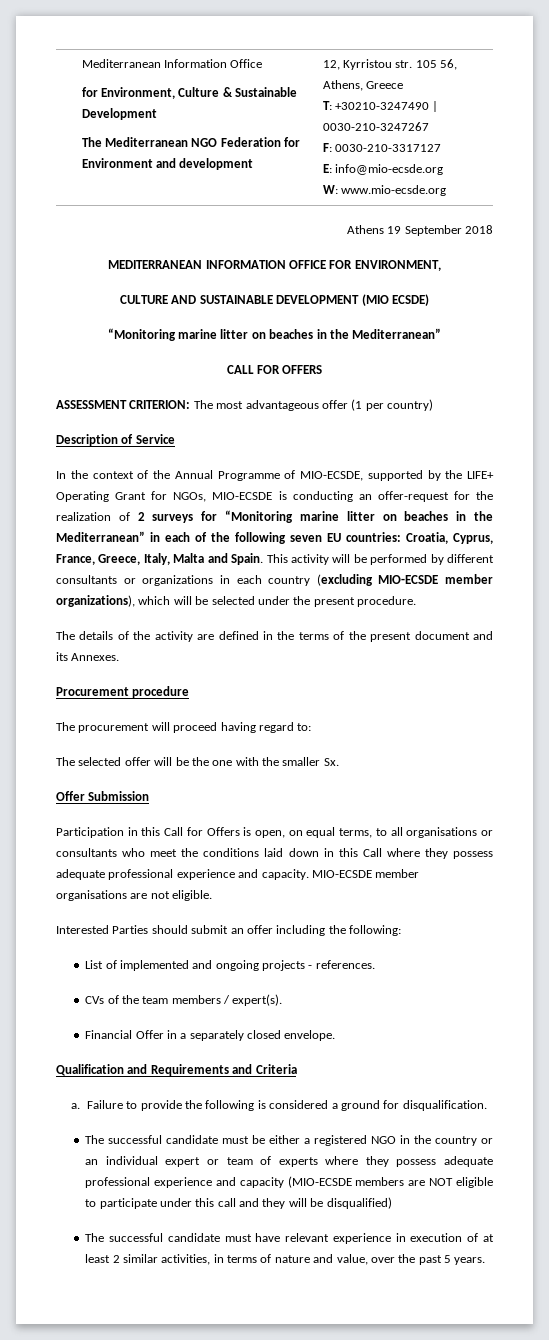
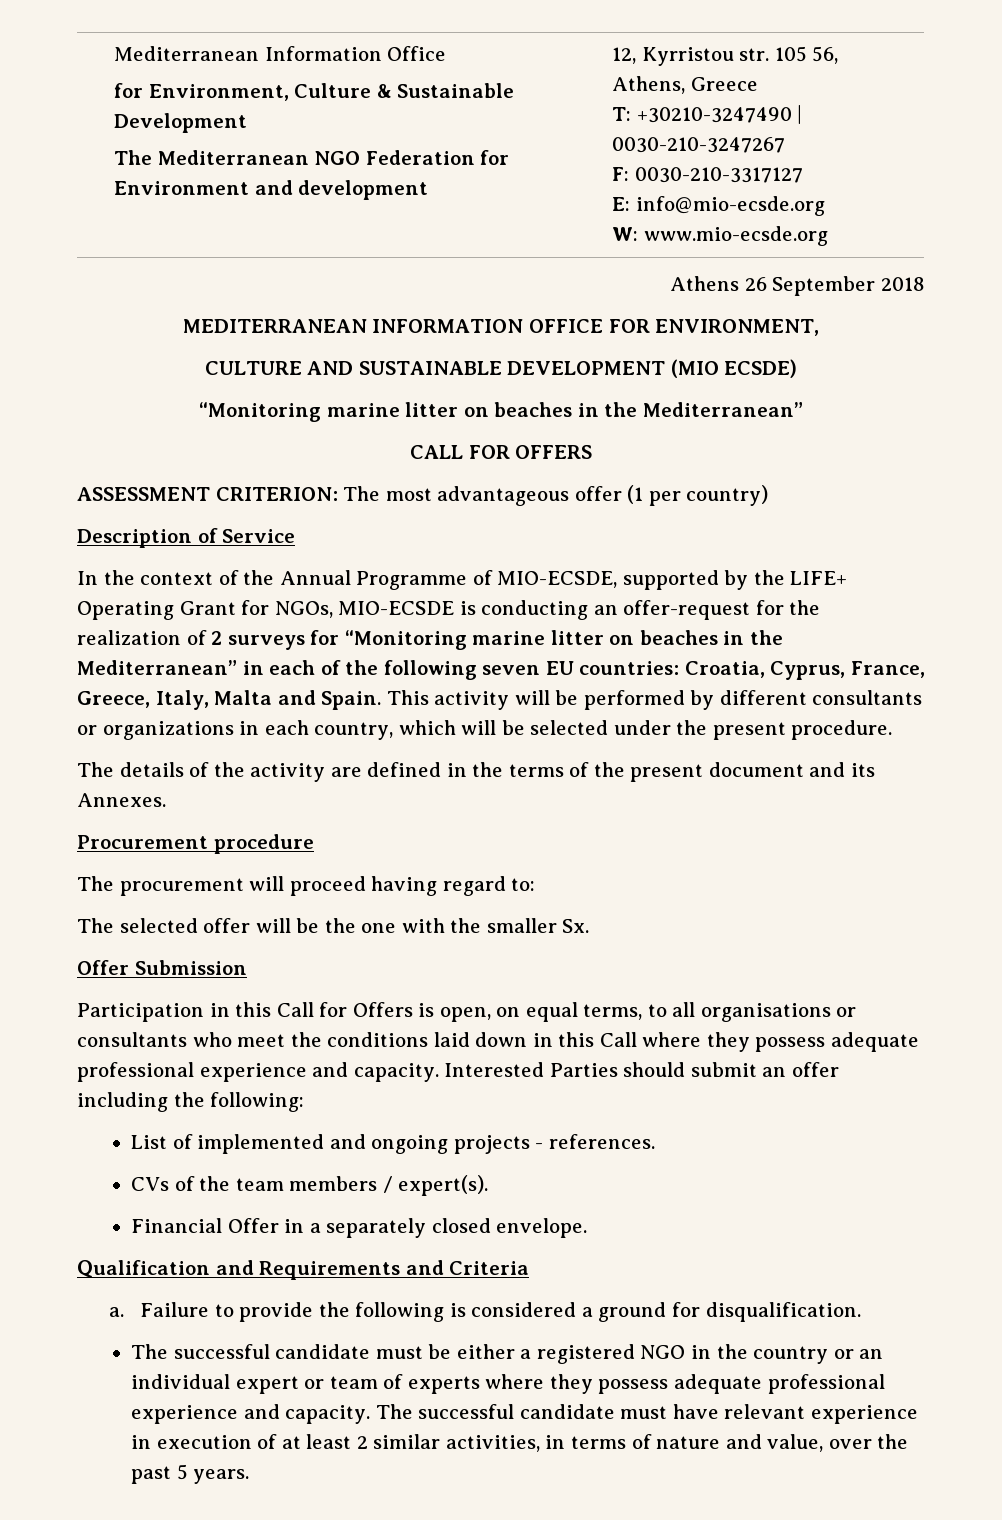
[387,226,402,234] 19 -> [744,277,767,291] 26
[268,574,493,586] [56,595,135,607] country (excluding MIO-ECSDE member organizations), -> [314,722,394,740] country,
[311,869,420,878] [56,890,213,901] MIO-ECSDE member organisations are not eligible. // -> (439, 1072) none
[239,1176,494,1188] [85,1197,392,1209] capacity (MIO-ECSDE members are NOT eligible to participate under this call and they will be disqualified) // -> [285,1405,371,1424] capacity.

